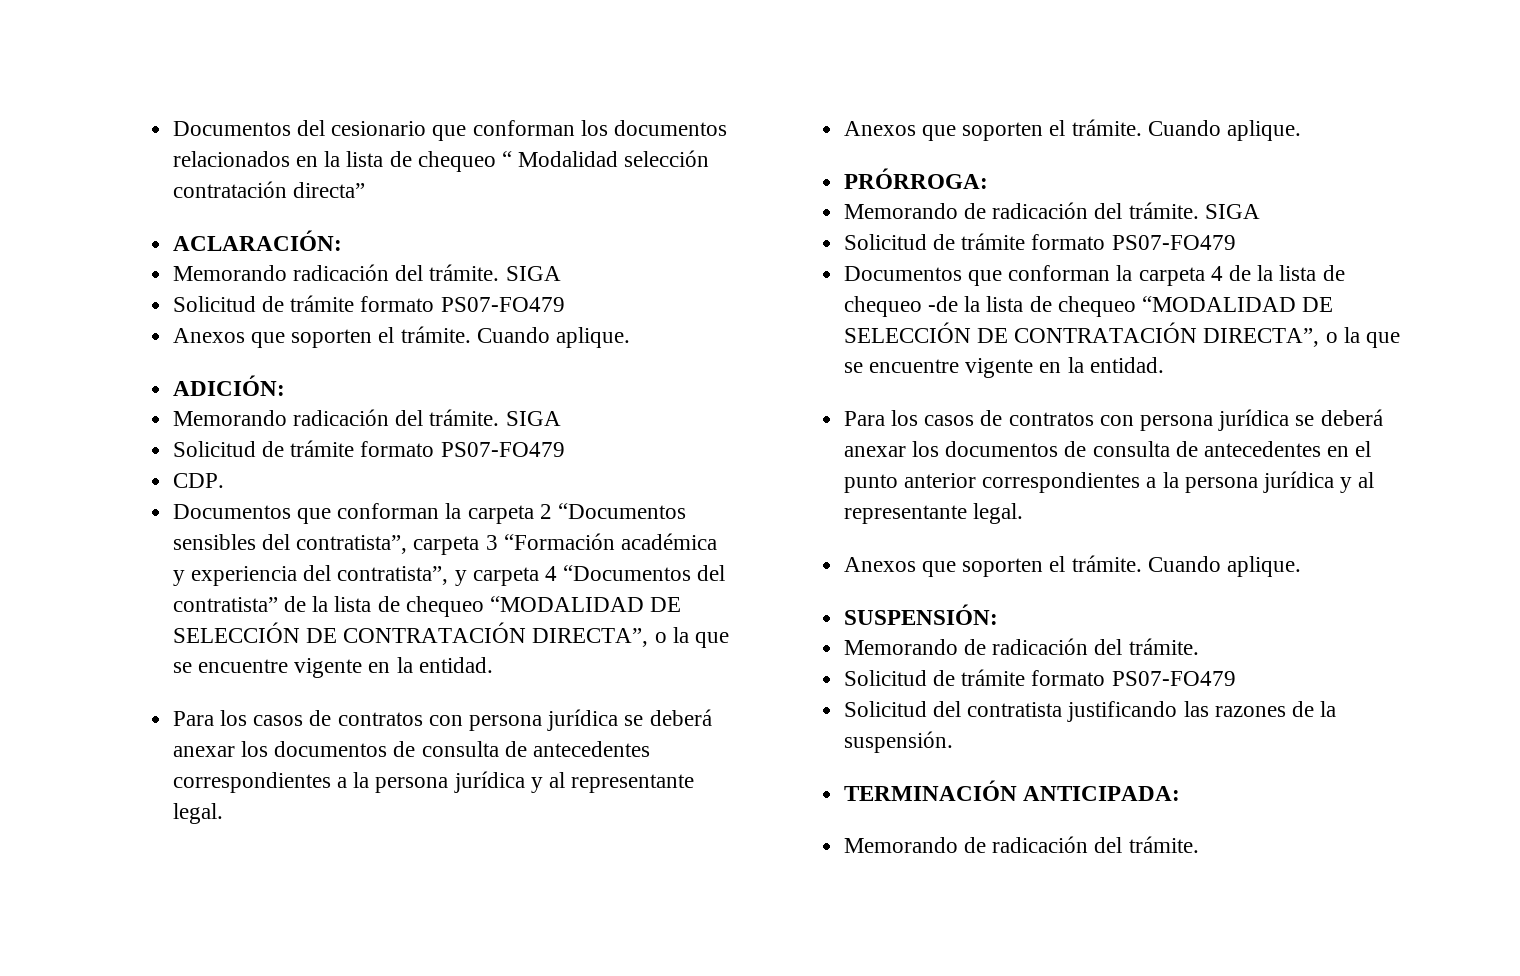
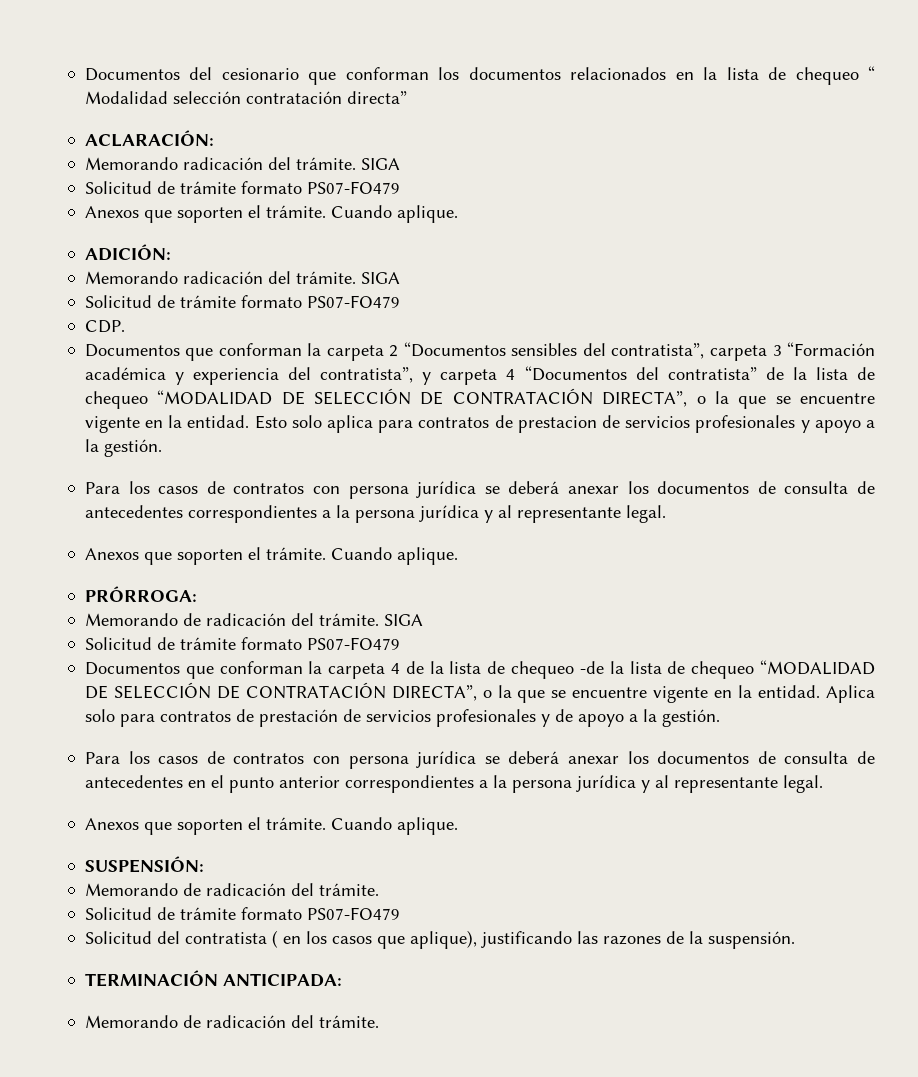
(493, 665) none -> [254,415,876,433] [84,439,162,457] Esto solo aplica para contratos de prestacion de servicios profesionales y apoyo a la gestión.
(1164, 365) none -> [826,685,876,703] [84,709,720,727] Aplica solo para contratos de prestación de servicios profesionales y de apoyo a la gestión.
(1063, 709) none -> [271,930,477,949] ( en los casos que aplique),

